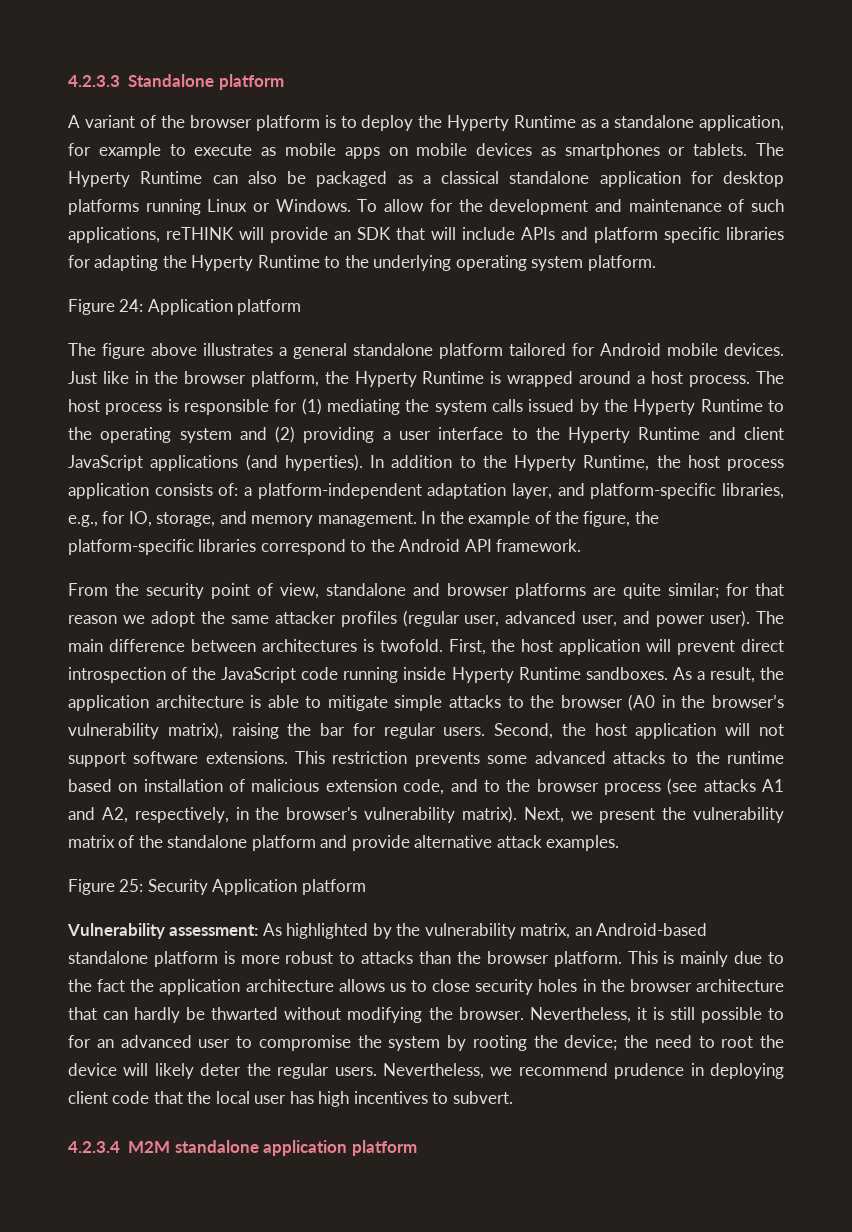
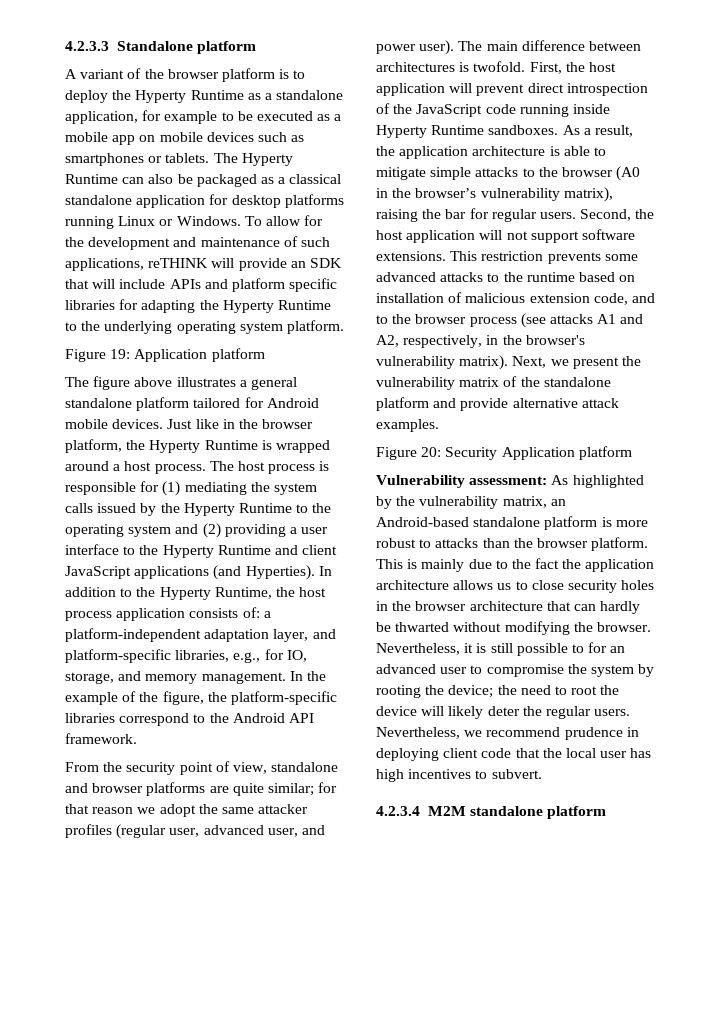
[194,143,380,159] execute as mobile apps -> [237,111,342,121] [65,132,136,145] be executed as a mobile app
(533, 149) none -> [257,132,287,142] such
[119,299,144,312] 24: -> [110,349,131,359] 19:
[284,454,363,471] hyperties). -> [245,565,315,580] Hyperties).
[119,879,144,892] 25: -> [421,447,442,457] 20:
[263,1140,348,1156] application -> (543, 811) none

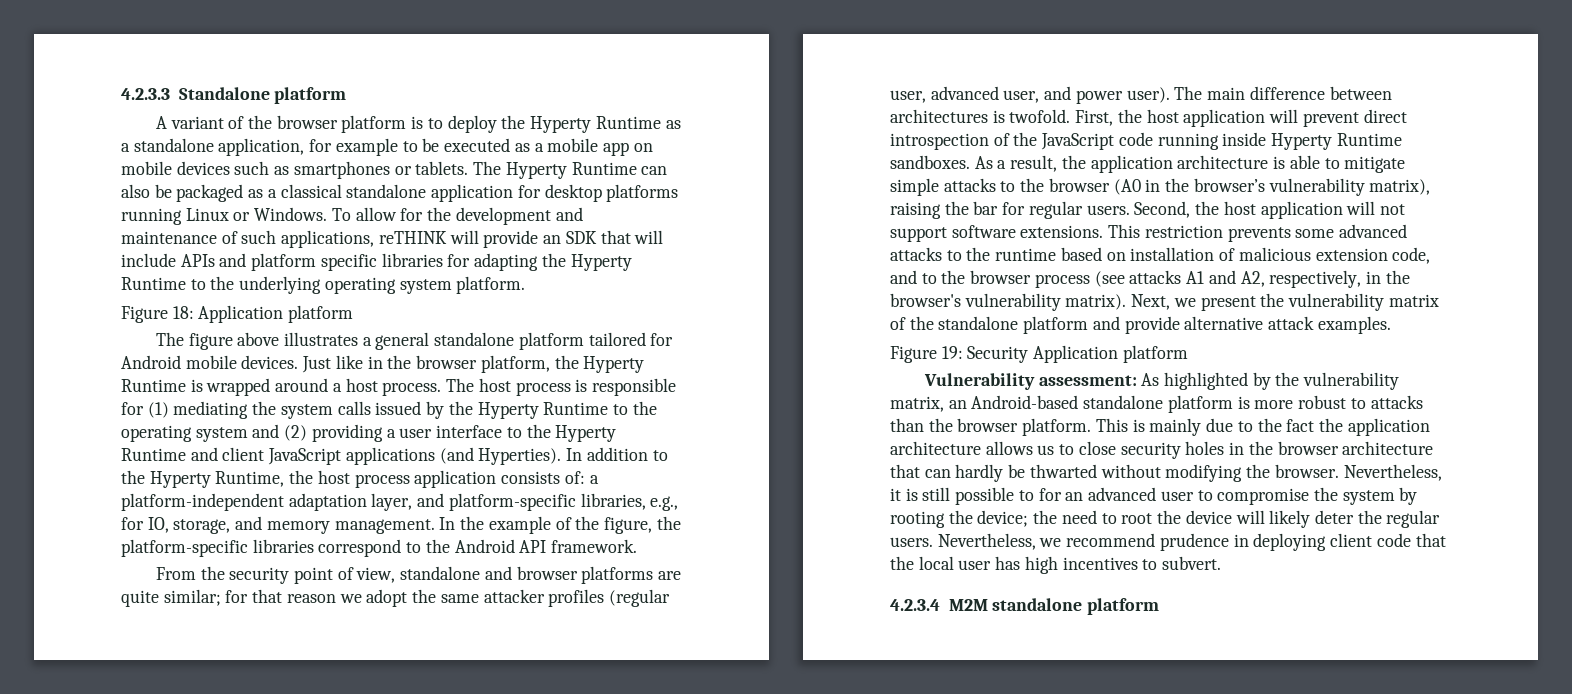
[110,349,131,359] 19: -> [172,306,194,319] 18:
[421,447,442,457] 20: -> [941,346,963,359] 19:

